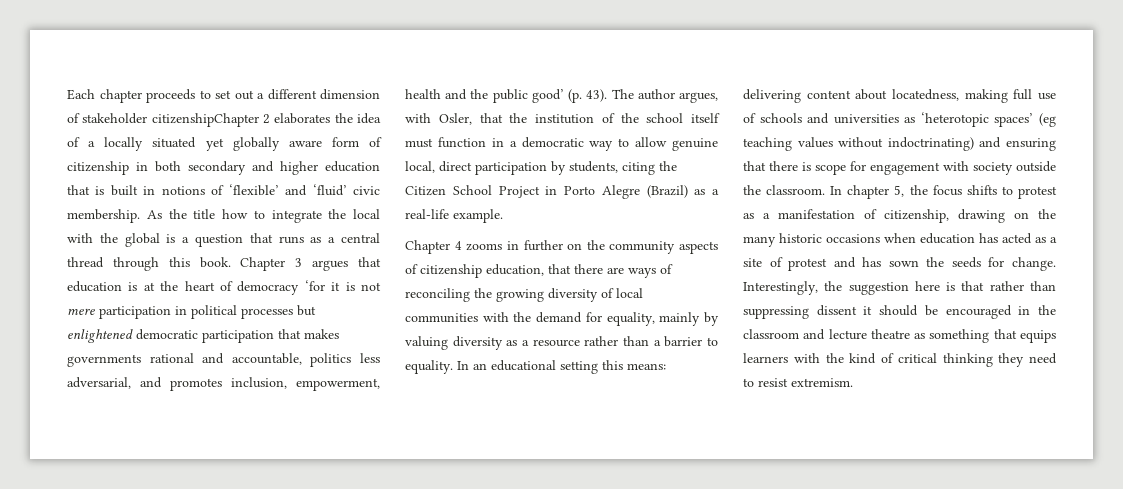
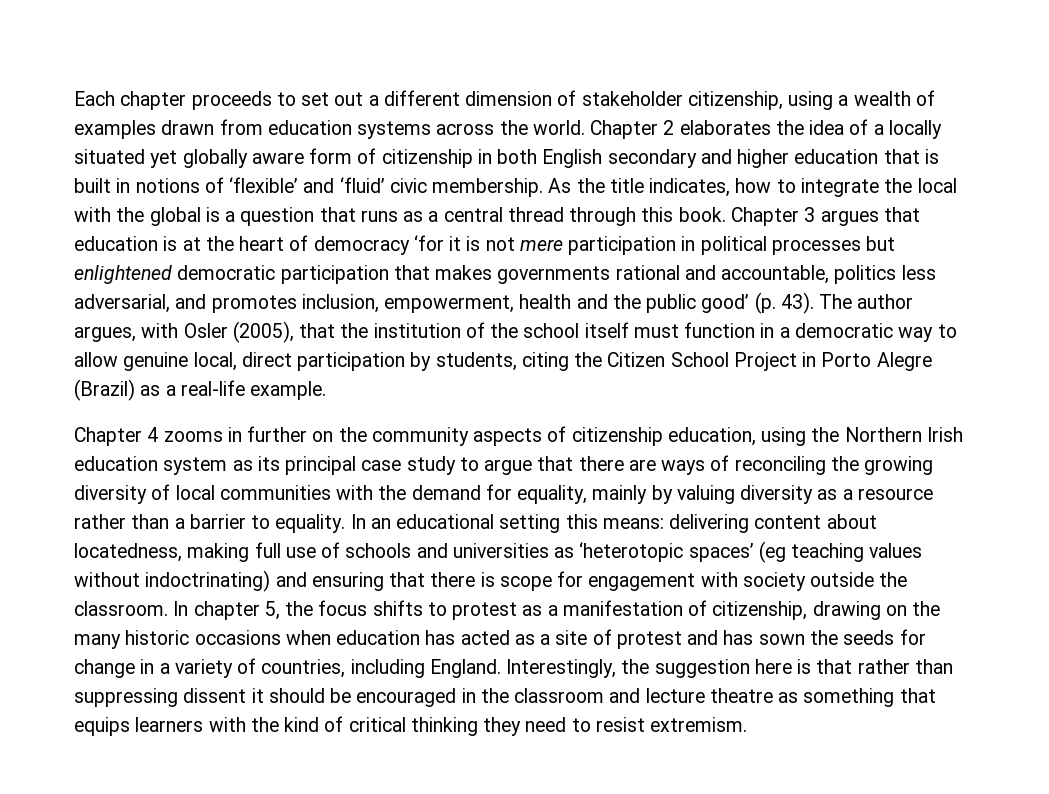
[151,113,259,127] citizenshipChapter -> [687,90,935,110] [74,119,659,139] citizenship, using a wealth of examples drawn from education systems across the world. Chapter
(181, 166) none -> [542,149,603,168] English
(216, 214) none -> [649,178,731,197] indicates,
[438,113,472,125] Osler, -> [183,321,294,343] Osler (2005),
(544, 270) none -> [761,427,963,446] [74,456,533,475] using the Northern Irish education system as its principal case study to argue
[1012,257,1056,271] change. -> [74,658,501,678] change in a variety of countries, including England.

